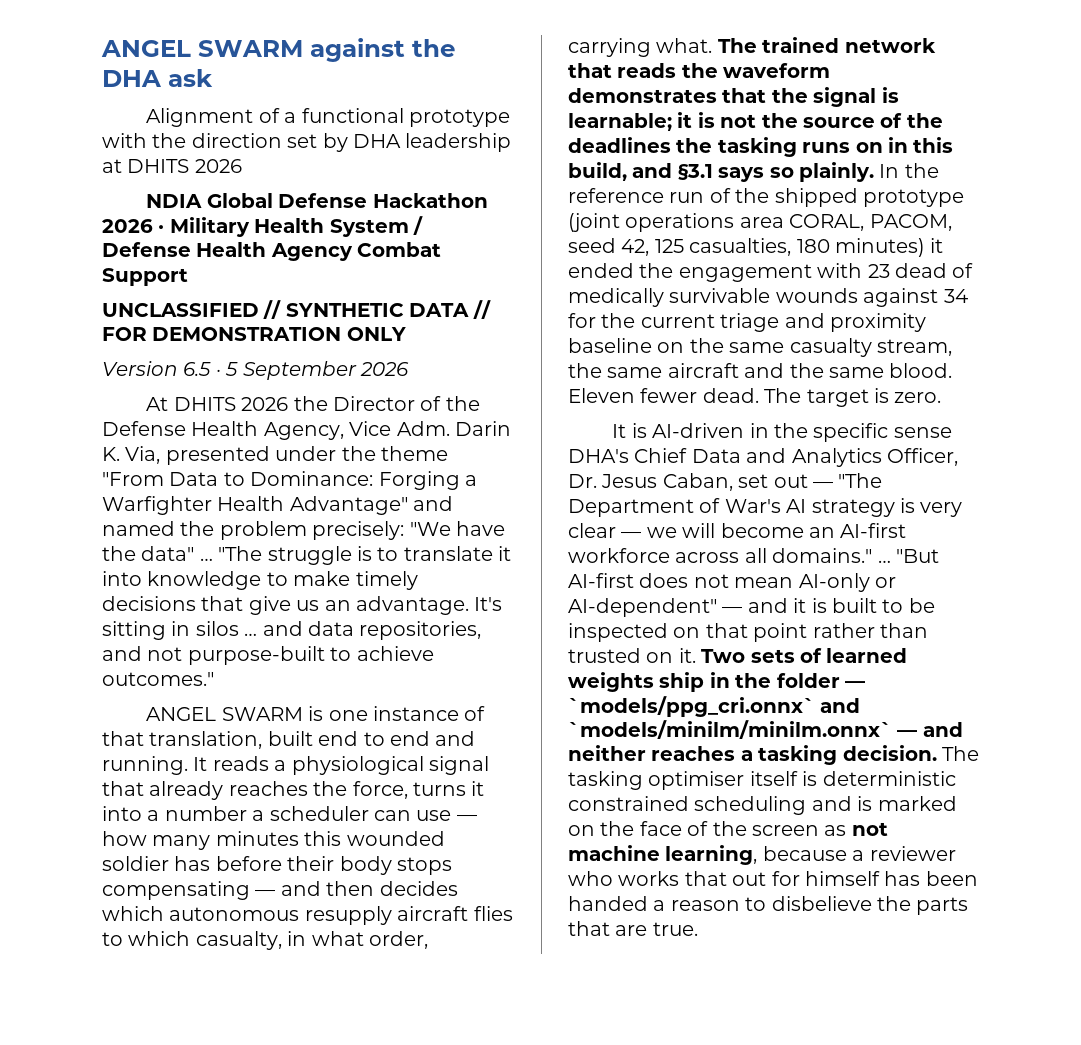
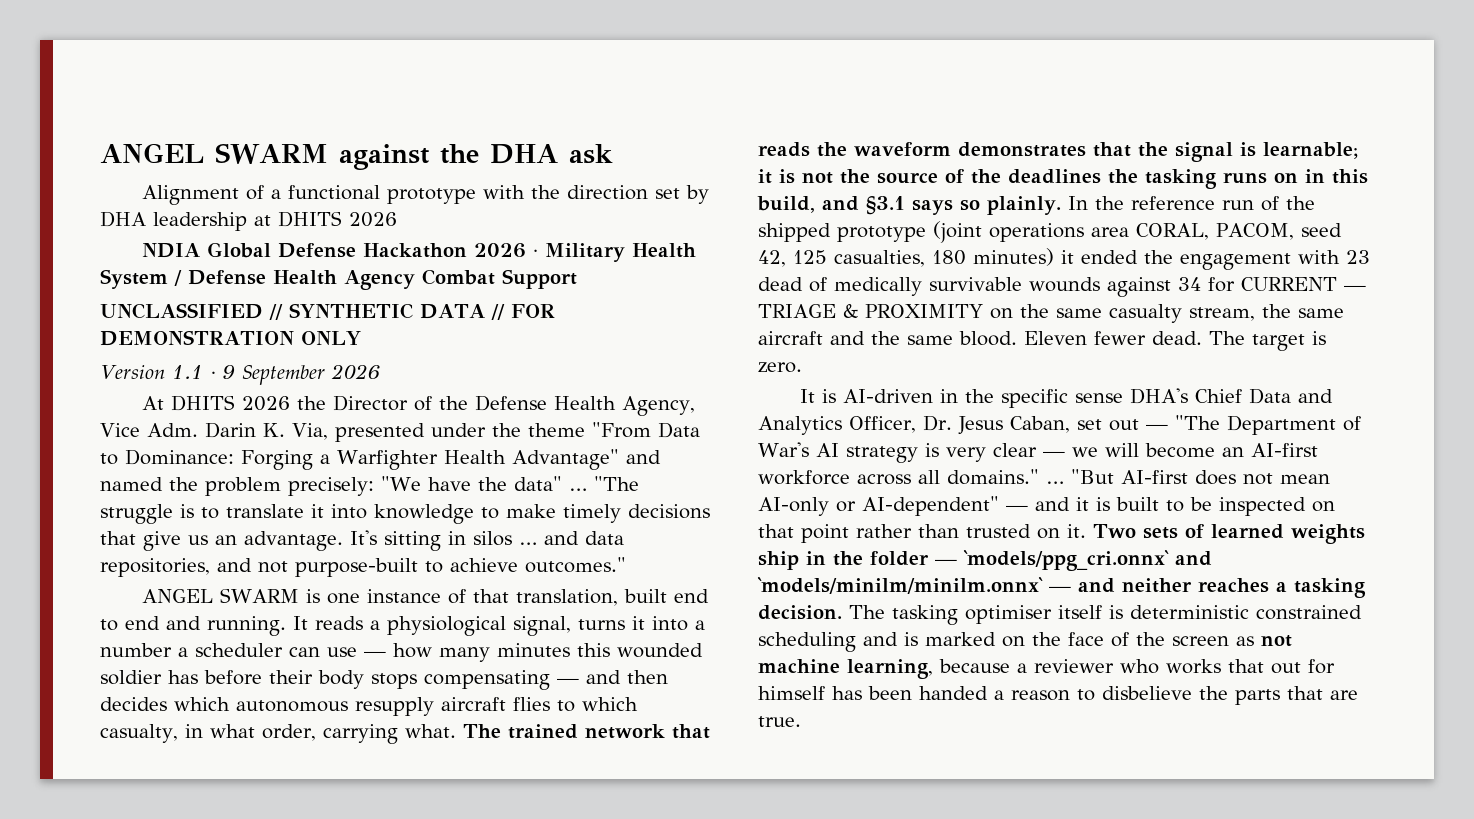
[183,362,239,376] 6.5 · 5 -> [171,365,235,379] 1.1 · 9
[429,756,489,775] [102,781,408,800] signal that already reaches the force, -> [513,616,571,636] signal,
[601,313,926,332] [568,338,652,353] the current triage and proximity baseline -> [1241,277,1366,291] [758,303,983,318] CURRENT — TRIAGE & PROXIMITY

